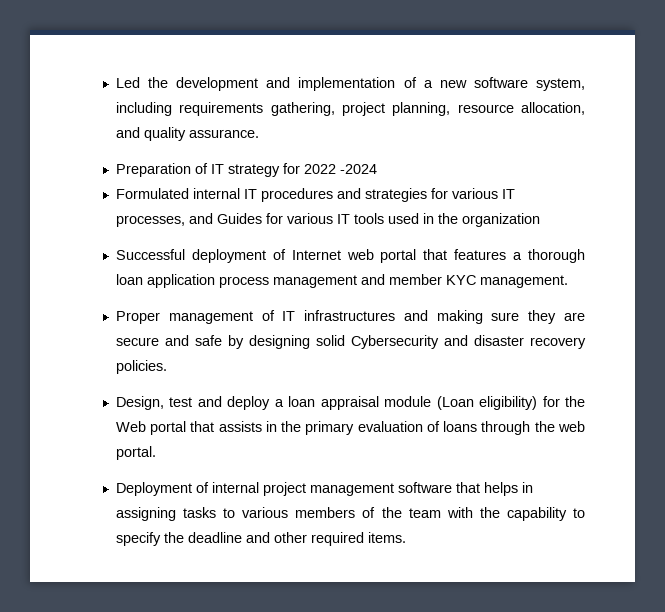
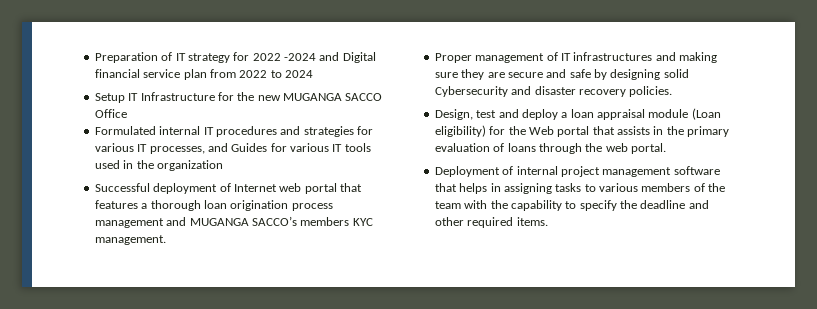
[115,77,585,91] [115,102,586,116] [115,127,259,141] Led the development and implementation of a new software system, including requirements gathering, project planning, resource allocation, and quality assurance. // -> (94, 57) none
(377, 169) none -> [319,52,376,63] [94,69,313,80] [94,92,383,103] [94,109,127,118] and Digital financial service plan from 2022 to 2024 // Setup IT Infrastructure for the new MUGANGA SACCO Office
[146,274,215,288] application -> [230,200,289,211] origination
[388,274,442,285] member -> [189,216,350,226] MUGANGA SACCO’s members

